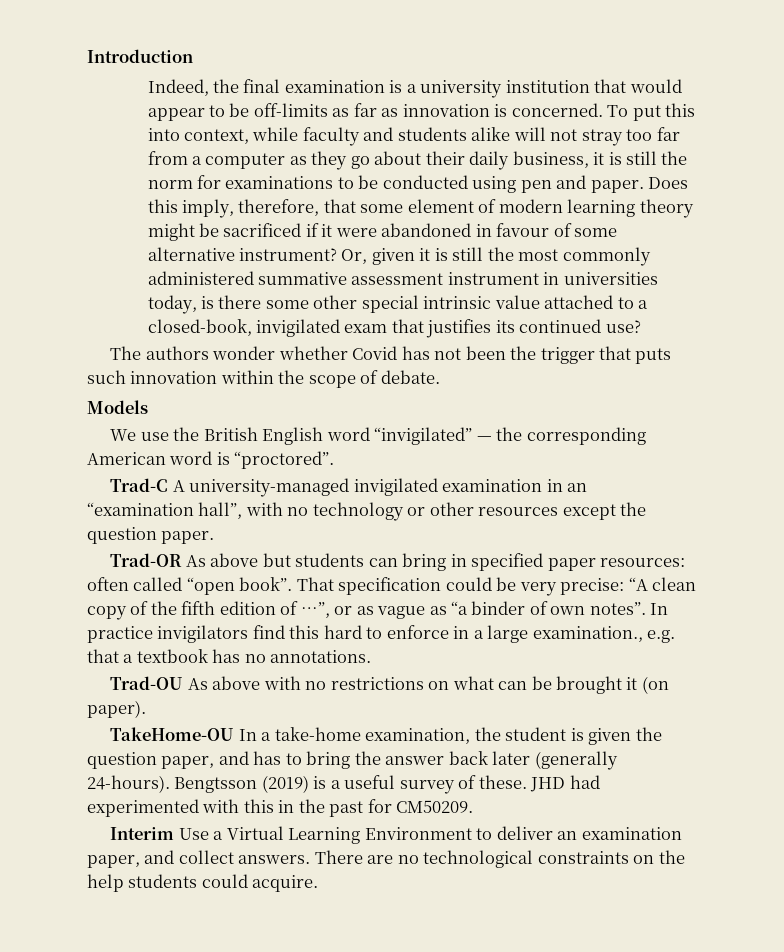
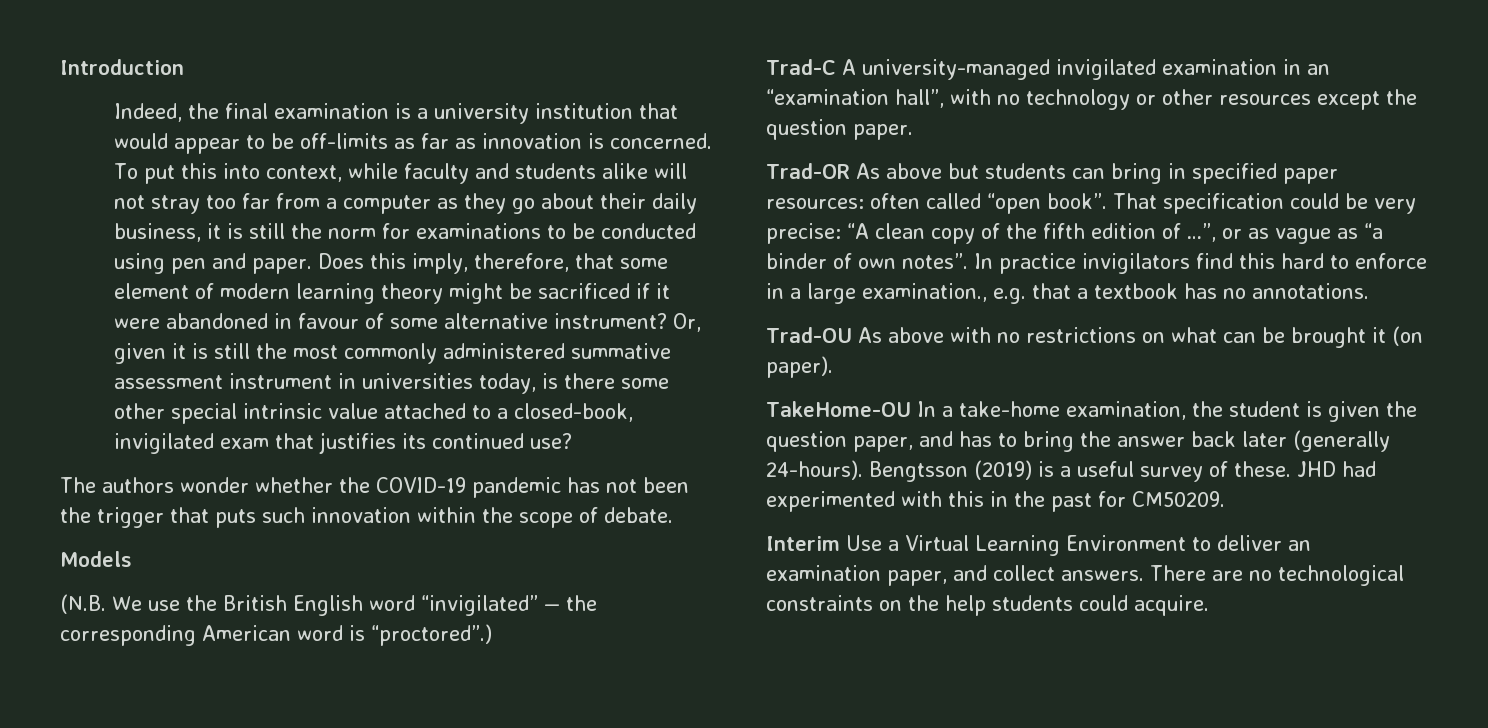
[352,346,398,360] Covid -> [339,477,561,498] the COVID-19 pandemic
(148, 407) none -> [60,594,106,614] (N.B.
[234,451,335,469] “proctored”. -> [371,624,492,646] “proctored”.)

